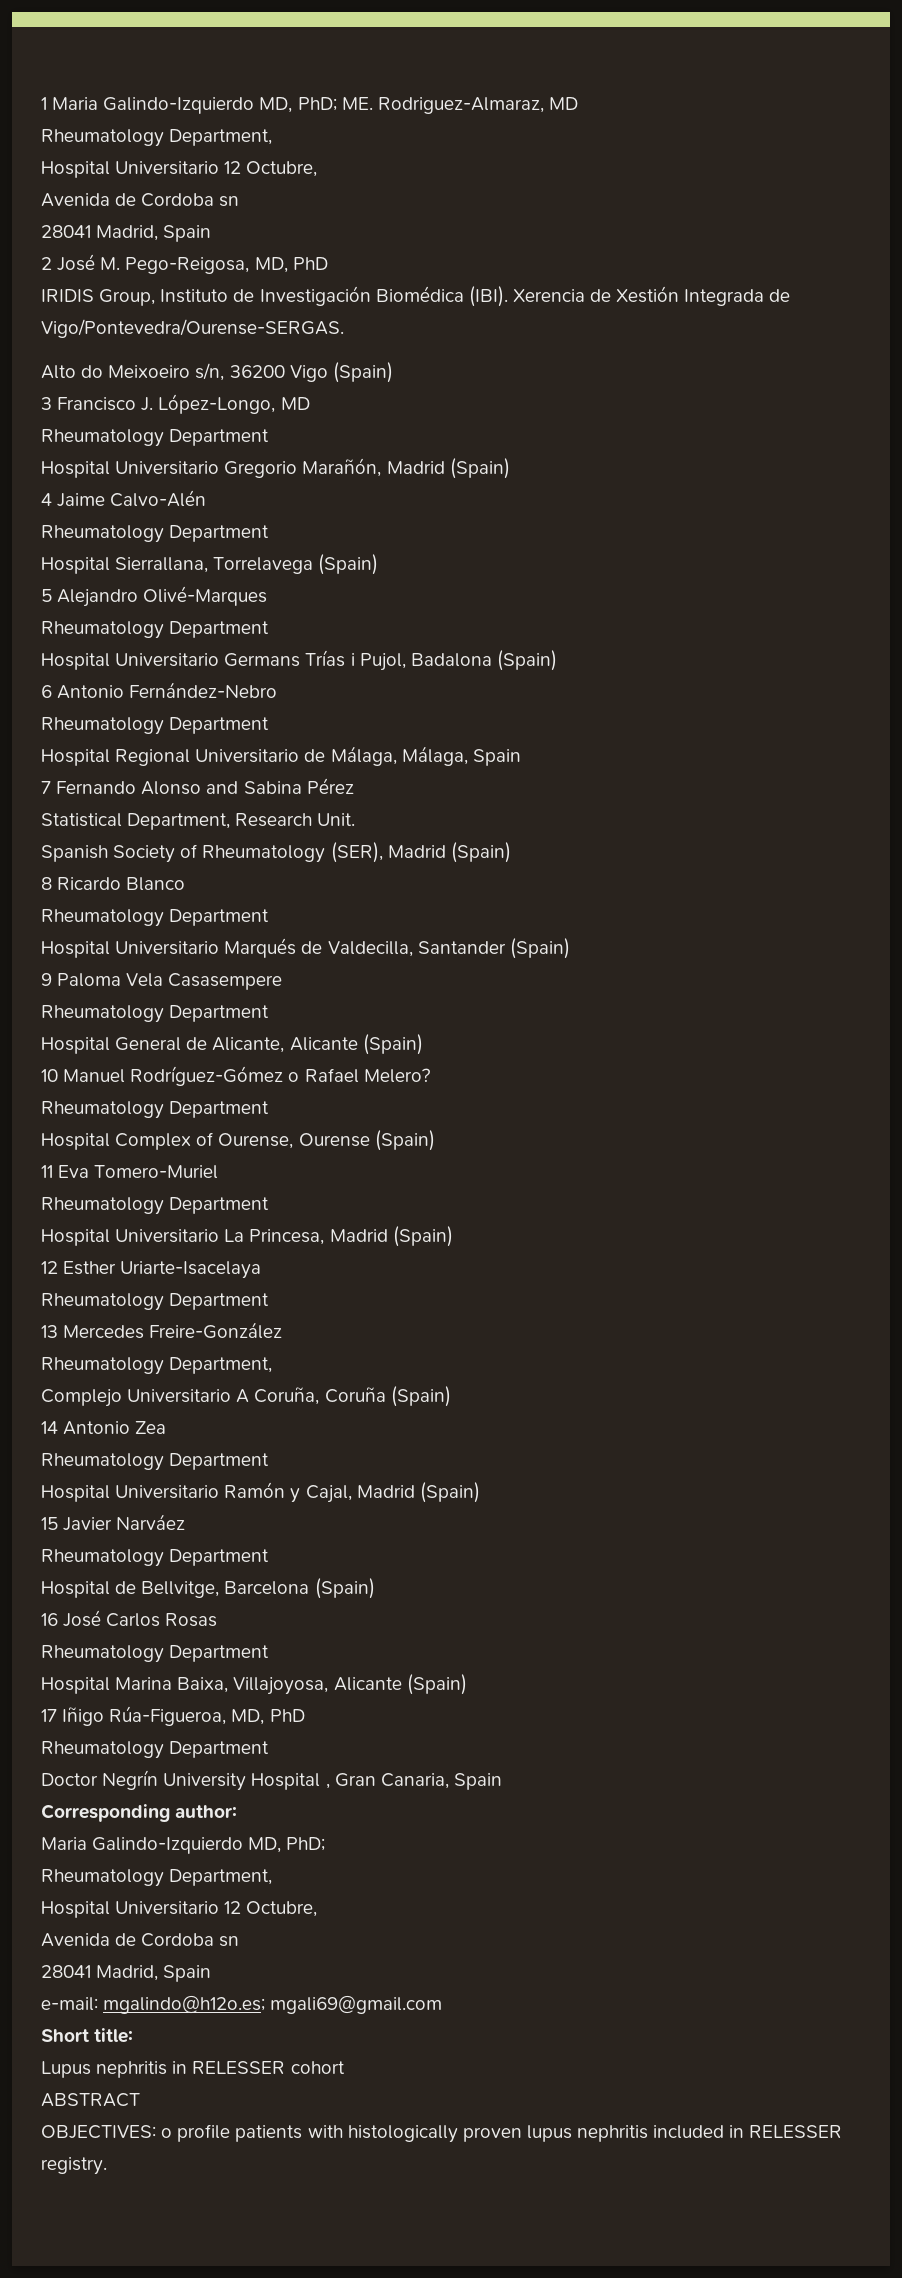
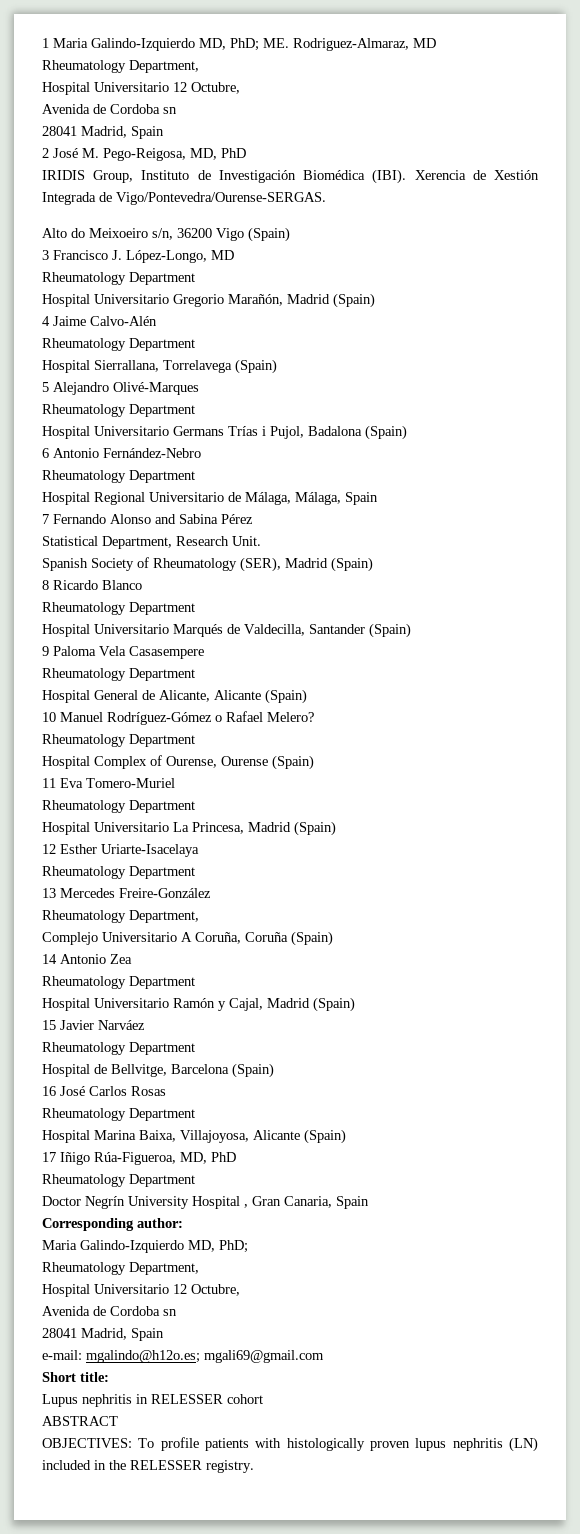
[161,2128,173,2138] o -> [138,1438,155,1448] To
(649, 2133) none -> [508,1437,538,1452] (LN)
(745, 2131) none -> [109,1460,126,1470] the

